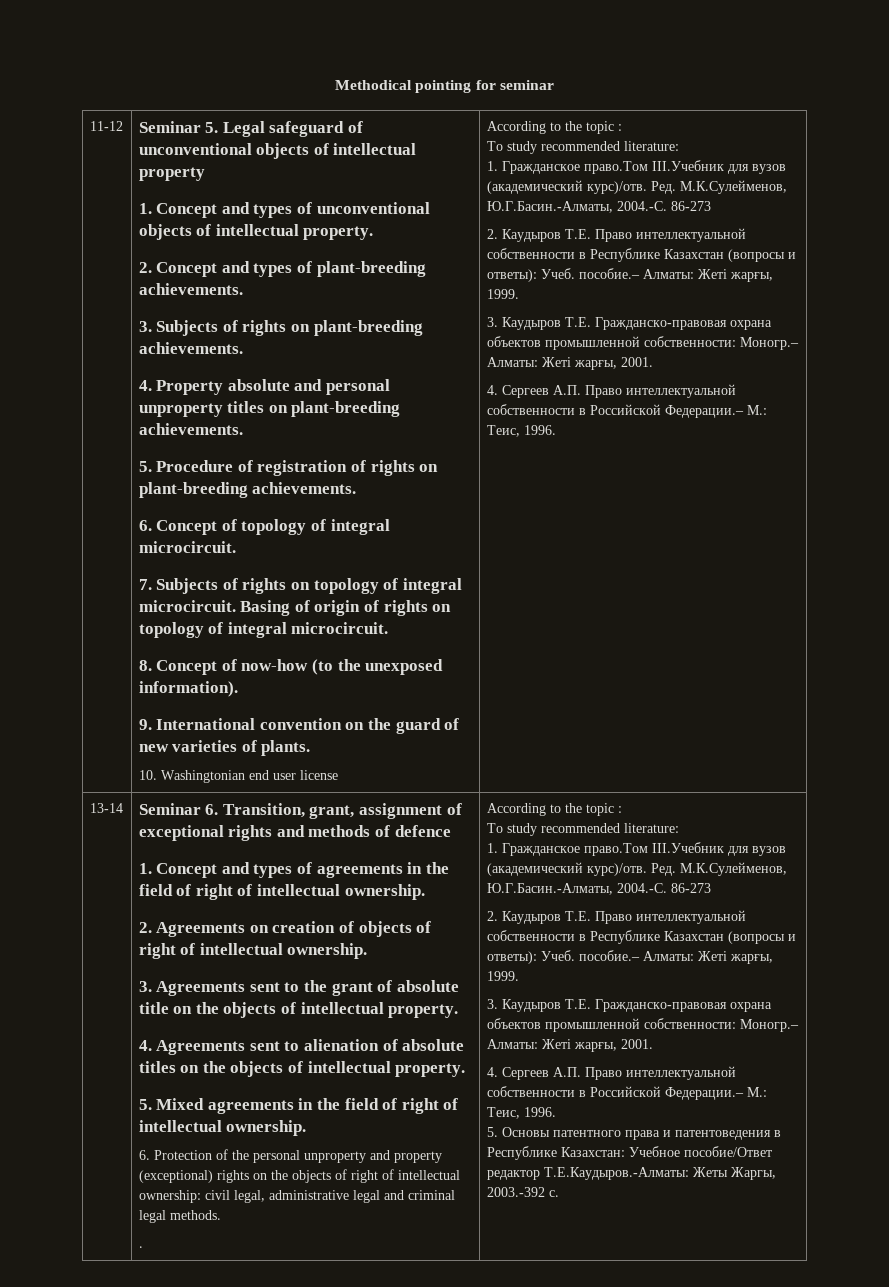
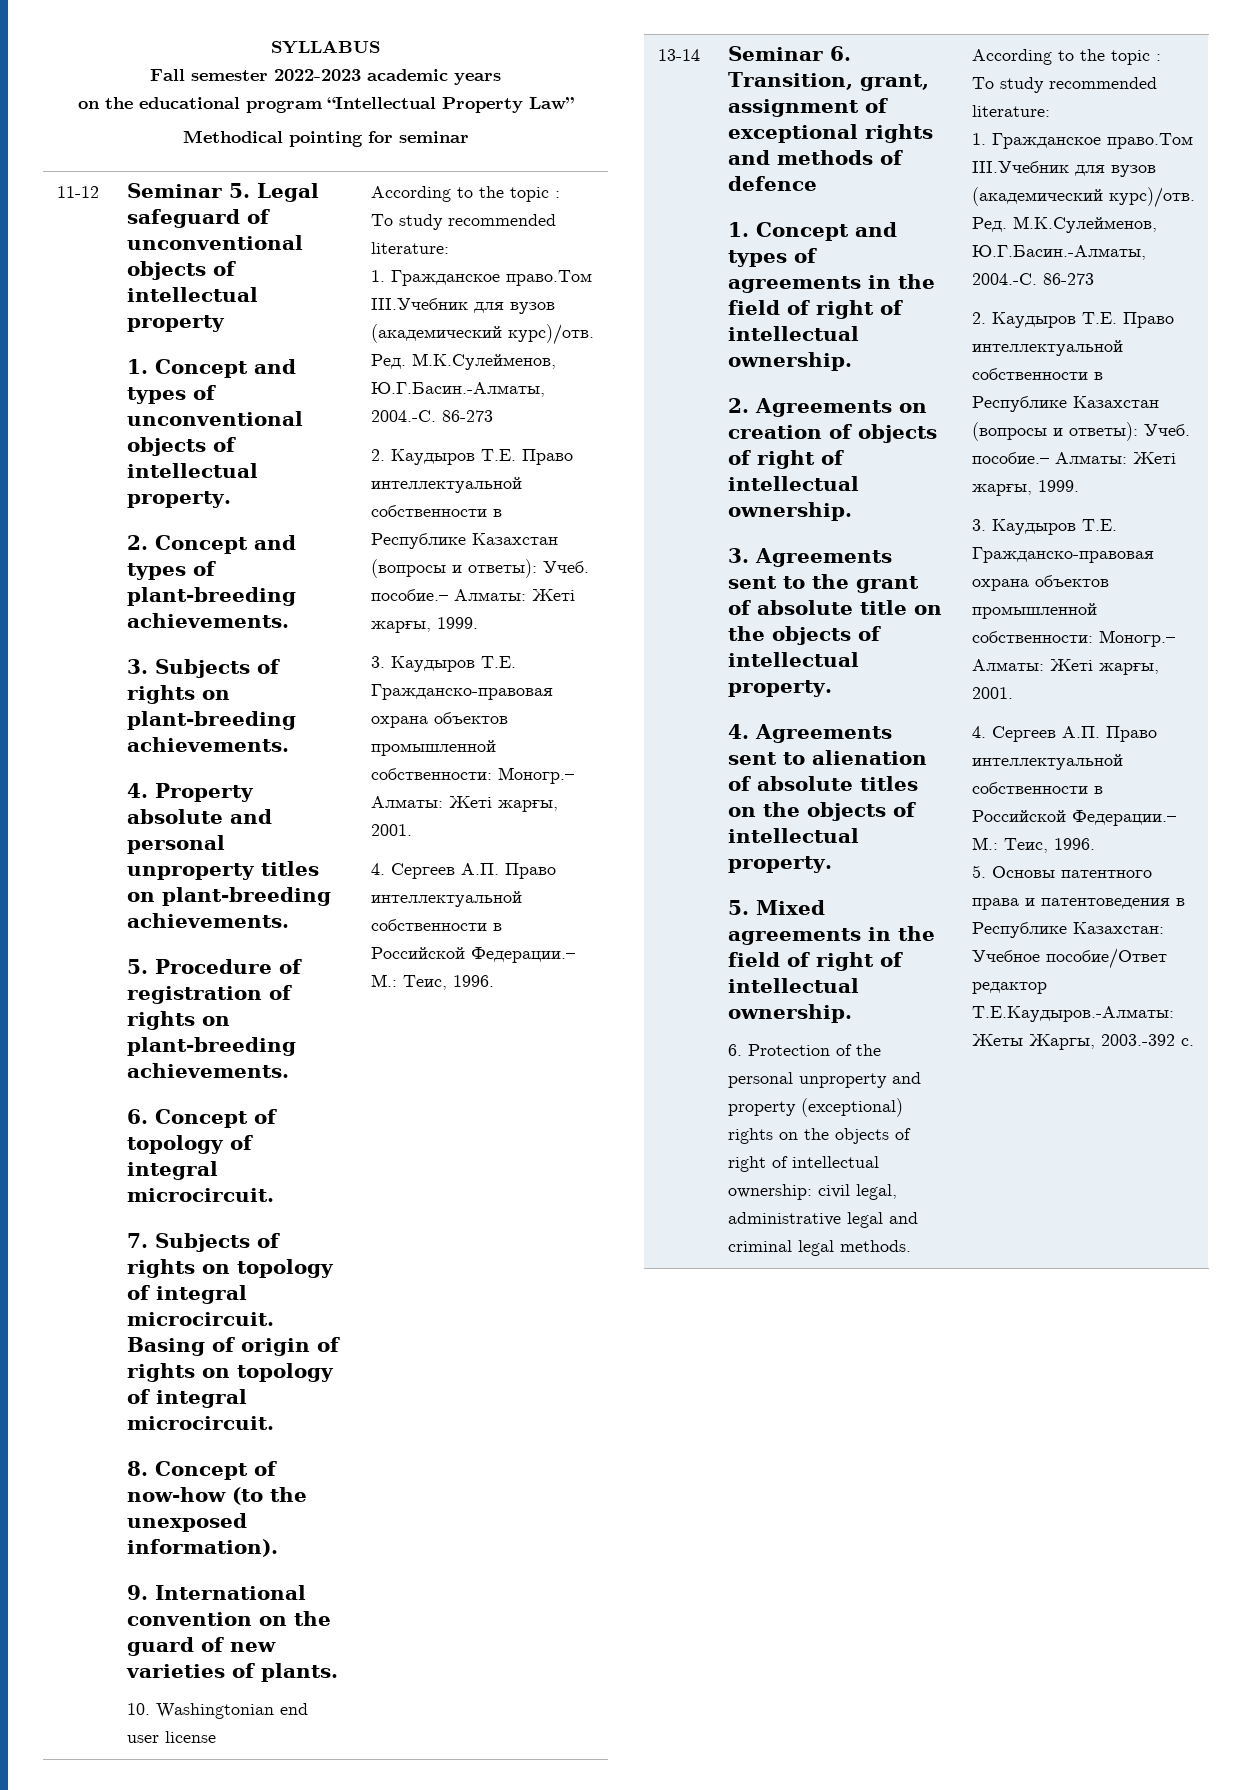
(335, 85) none -> [271,40,380,54] [150,69,501,85] [78,97,574,113] SYLLABUS // Fall semester 2022-2023 academic years // on the educational program “Intellectual Property Law” //
[138,1246,143,1248] // . -> (911, 1246) none

